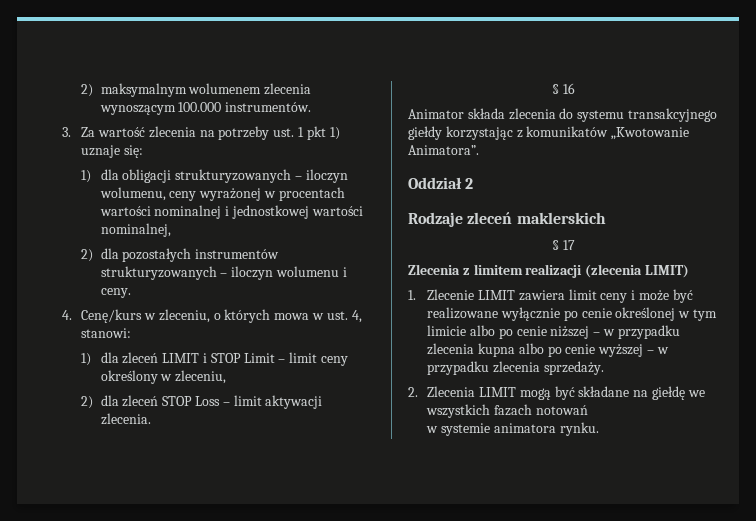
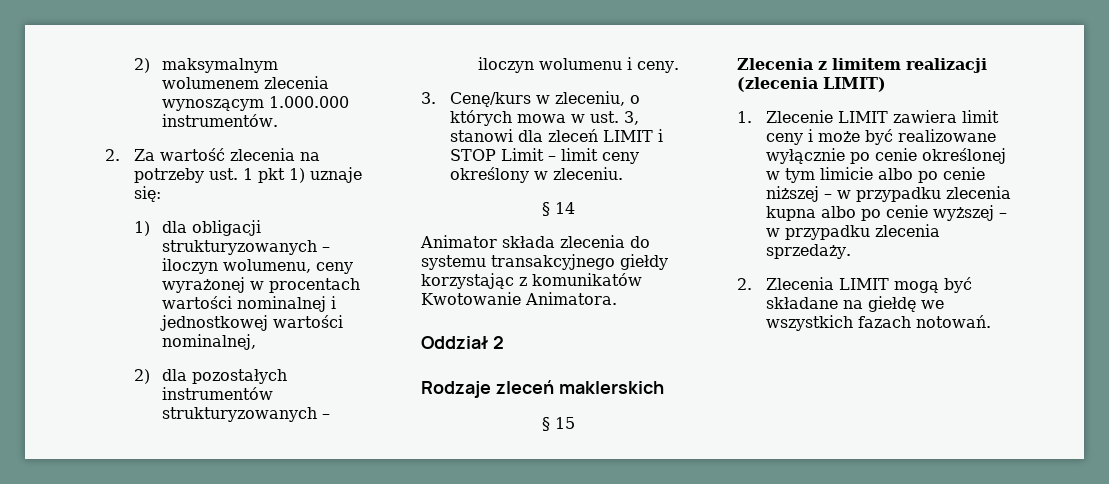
[178,102,222,112] 100.000 -> [269,96,350,108] 1.000.000
[62,127,71,137] 3. -> [105,149,120,161] 2.
[62,310,72,320] 4. -> [421,92,436,104] 3.
[351,310,362,323] [81,328,132,338] [81,353,92,366] 4, stanowi: // 1) -> [623,111,639,125] [449,129,513,142] 3, stanowi
[175,370,227,384] [81,395,323,409] [100,413,151,425] [552,83,575,94] zleceniu, // 2) dla zleceń STOP Loss – limit aktywacji zlecenia. // § 16 -> [552,167,623,180] [541,202,575,216] zleceniu. // § 14
[611,127,690,140] [408,145,479,155] „Kwotowanie Animatora”. -> [421,292,617,305] Kwotowanie Animatora.
[562,240,575,250] 17 -> [554,417,575,429] 15
[535,405,588,415] [426,422,599,436] notowań // w systemie animatora rynku. -> [915,315,991,328] notowań.

